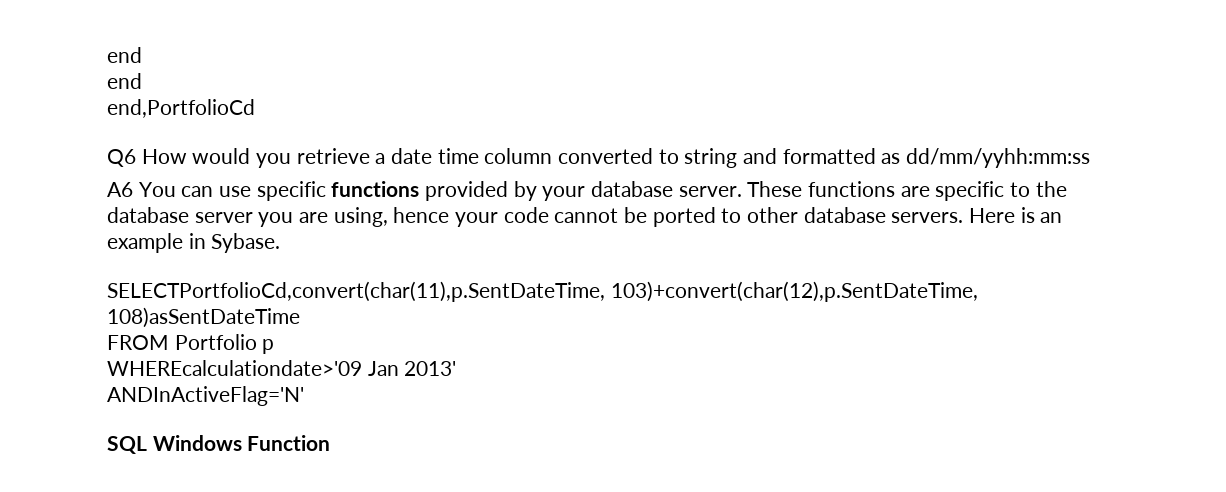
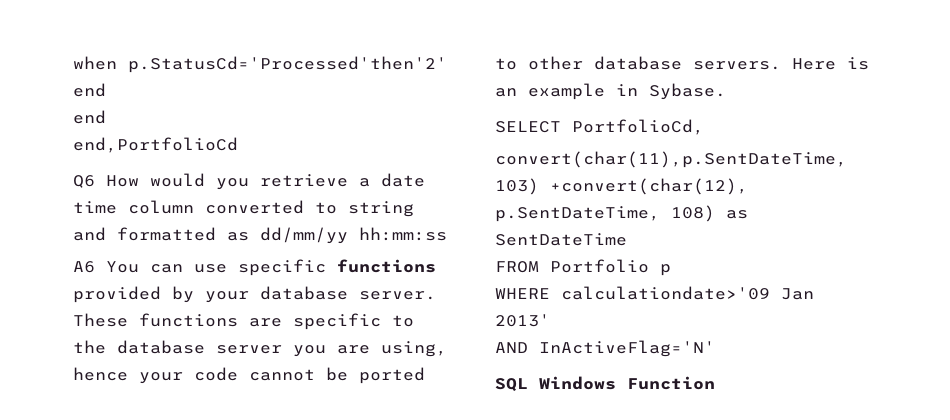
(107, 55) none -> [73,56,447,73] when p.StatusCd='Processed'then'2'
[906,148,1091,168] dd/mm/yyhh:mm:ss -> [260,227,447,244] dd/mm/yy hh:mm:ss
[107,281,978,302] [107,307,300,328] SELECTPortfolioCd,convert(char(11),p.SentDateTime, 103)+convert(char(12),p.SentDateTime, 108)asSentDateTime -> [495,119,704,135] [495,151,847,168] [495,178,748,195] [495,205,748,222] [495,233,627,246] SELECT PortfolioCd, // convert(char(11),p.SentDateTime, 103) +convert(char(12), p.SentDateTime, 108) as SentDateTime
[107,360,362,376] WHEREcalculationdate>'09 -> [495,286,770,300] WHERE calculationdate>'09
[107,386,304,406] ANDInActiveFlag='N' -> [495,340,715,357] AND InActiveFlag='N'

